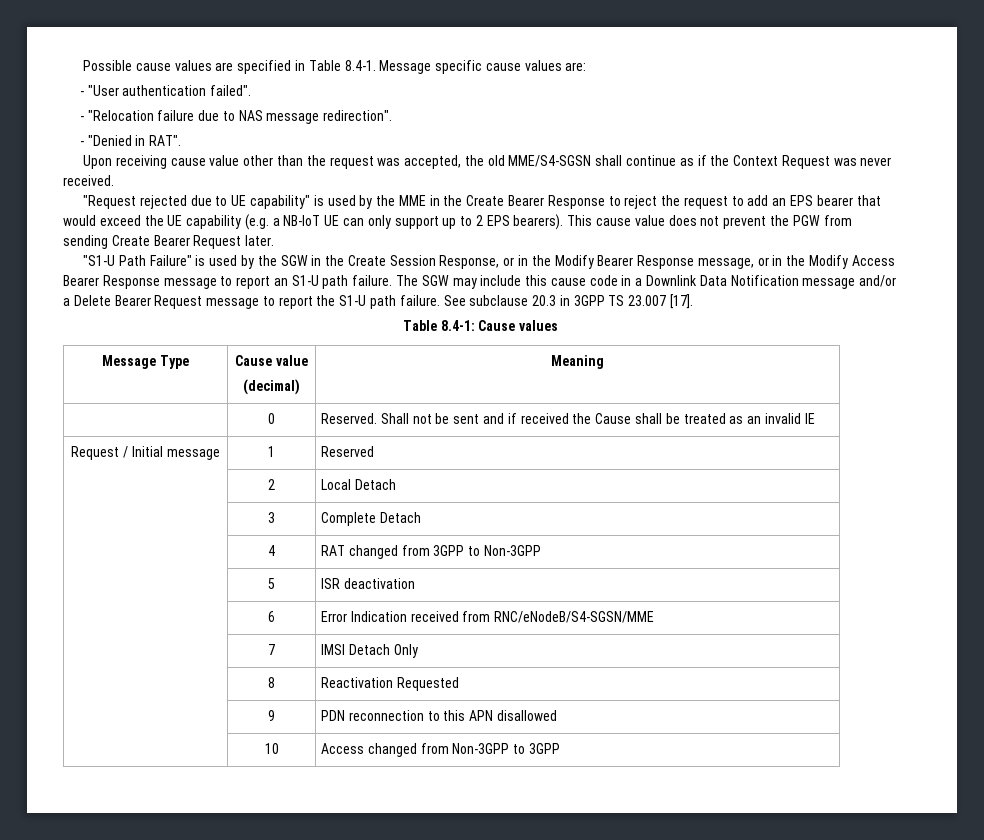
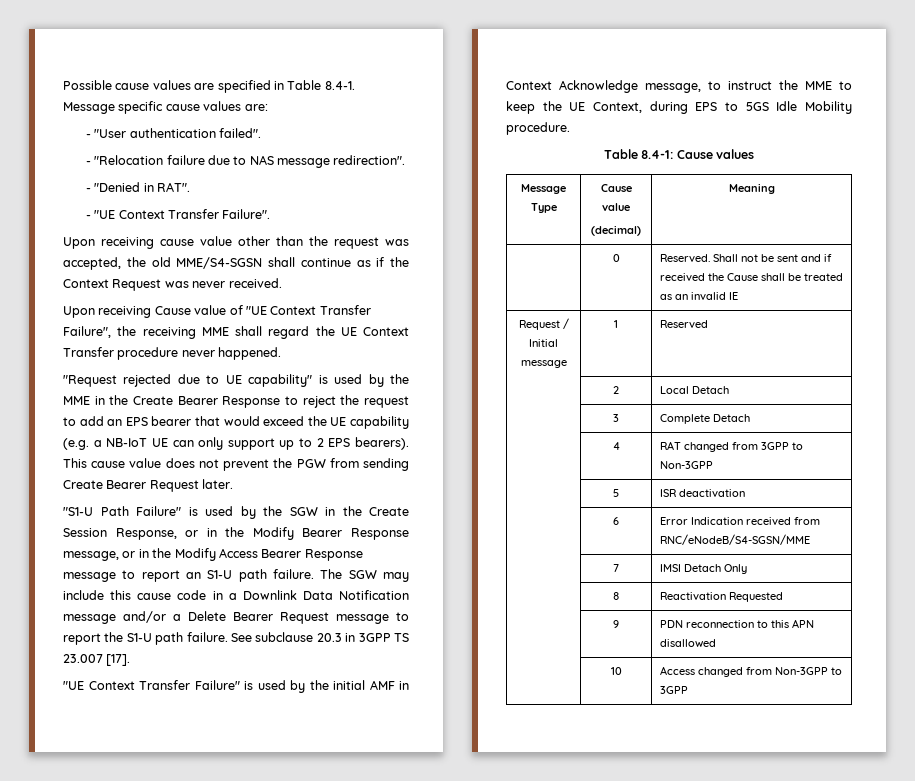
(182, 140) none -> [85,209,271,219] // - "UE Context Transfer Failure".
(114, 180) none -> [63,305,371,318] [63,326,409,339] [63,347,282,360] // Upon receiving Cause value of "UE Context Transfer Failure", the receiving MME shall regard the UE Context Transfer procedure never happened.
(694, 301) none -> [63,680,409,693] [506,80,852,93] [506,101,852,114] [506,122,570,135] // "UE Context Transfer Failure" is used by the initial AMF in Context Acknowledge message, to instruct the MME to keep the UE Context, during EPS to 5GS Idle Mobility procedure.

